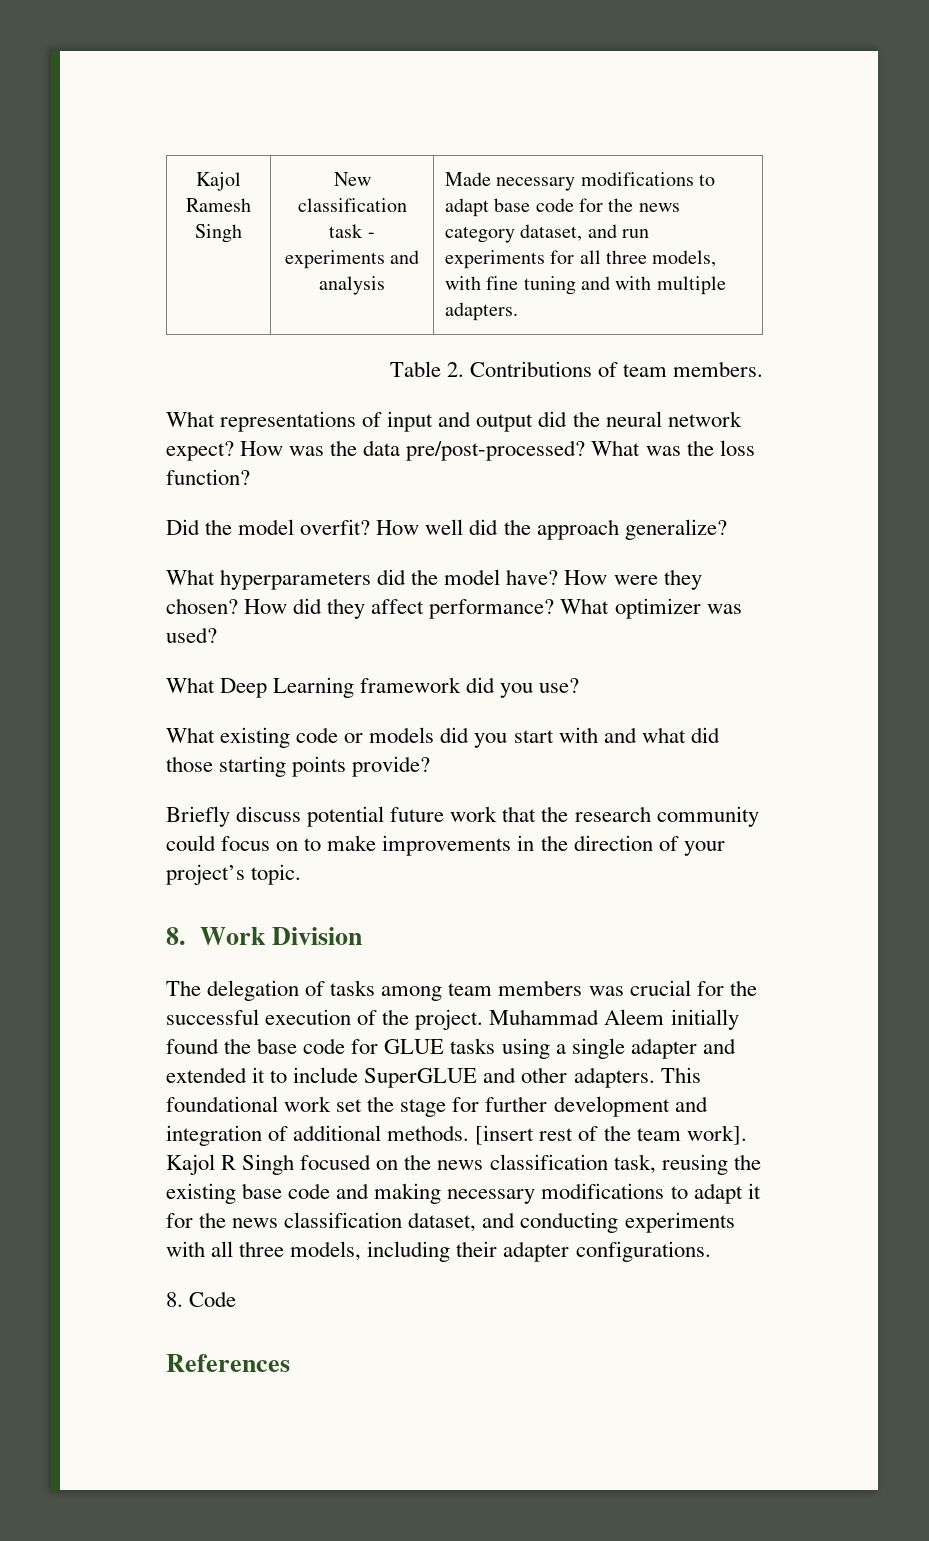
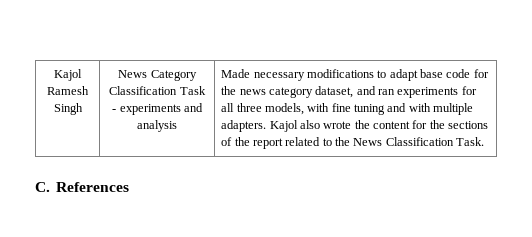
[333,172,371,186] [297,198,407,212] [329,224,364,238] New classification task -> [118,70,197,81] [109,86,206,95] News Category Classification Task
[622,229,650,238] run -> [377,89,395,95] ran
[389,361,763,377] [166,411,742,432] [166,440,755,461] [166,469,250,485] [166,519,727,540] [166,569,702,590] [166,598,742,619] [166,627,217,643] [166,677,580,698] [166,727,720,748] [166,756,431,777] [166,806,759,827] [166,835,725,856] [166,864,302,885] [166,927,363,945] [166,980,757,1001] [166,1009,739,1030] [166,1038,736,1059] [166,1067,701,1088] [166,1096,708,1117] [166,1125,747,1146] [166,1154,761,1175] [166,1183,761,1204] [166,1212,735,1233] [166,1241,711,1262] [166,1291,237,1307] // Table 2. Contributions of team members. // What representations of input and output did the neural network expect? How was the data pre/post-processed? What was the loss function? // Did the model overfit? How well did the approach generalize? // What hyperparameters did the model have? How were they chosen? How did they affect performance? What optimizer was used? // What Deep Learning framework did you use? // What existing code or models did you start with and what did those starting points provide? // Briefly discuss potential future work that the research community could focus on to make improvements in the direction of your project’s topic. // 8. Work Division // The delegation of tasks among team members was crucial for the successful execution of the project. Muhammad Aleem initially found the base code for GLUE tasks using a single adapter and extended it to include SuperGLUE and other adapters. This foundational work set the stage for further development and integration of additional methods. [insert rest of the team work]. Kajol R Singh focused on the news classification task, reusing the existing base code and making necessary modifications to adapt it for the news classification dataset, and conducting experiments with all three models, including their adapter configurations. // 8. Code // -> [269,120,489,132] [221,137,485,149] [35,182,50,192] Kajol also wrote the content for the sections of the report related to the News Classification Task. // C.

